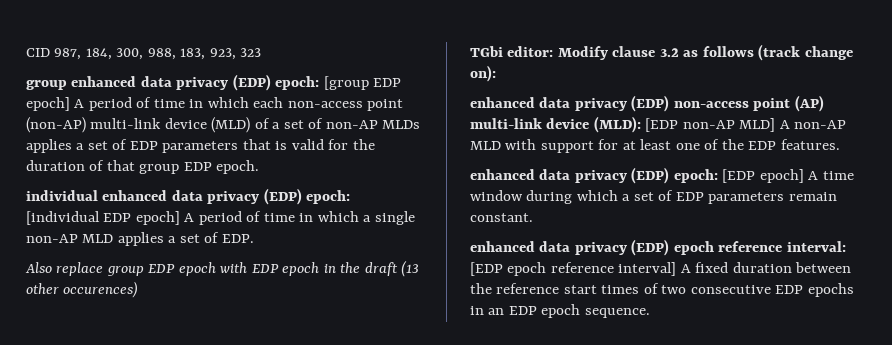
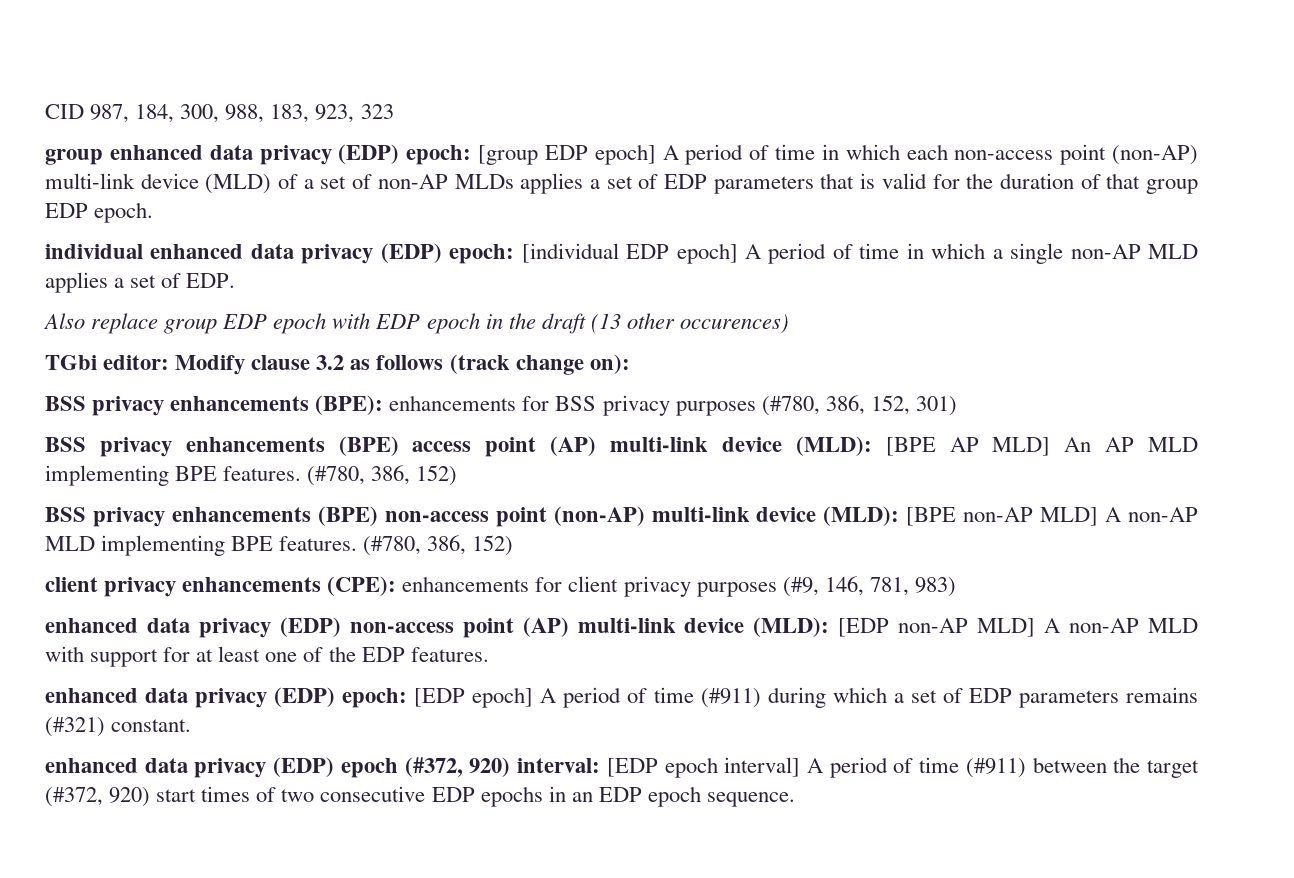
(496, 73) none -> [45,395,957,416] [45,436,1198,457] [45,465,458,486] [45,506,1198,527] [45,535,514,556] [45,576,956,597] // BSS privacy enhancements (BPE): enhancements for BSS privacy purposes (#780, 386, 152, 301) // BSS privacy enhancements (BPE) access point (AP) multi-link device (MLD): [BPE AP MLD] An AP MLD implementing BPE features. (#780, 386, 152) // BSS privacy enhancements (BPE) non-access point (non-AP) multi-link device (MLD): [BPE non-AP MLD] A non-AP MLD implementing BPE features. (#780, 386, 152) // client privacy enhancements (CPE): enhancements for client privacy purposes (#9, 146, 781, 983)
[822,171,854,180] [470,190,523,201] time window -> [563,687,761,708] period of time (#911)
[788,192,837,201] remain -> [1126,687,1199,703] [45,717,105,737] remains (#321)
[718,241,783,252] reference -> [404,757,511,777] (#372, 920)
[550,262,614,273] reference -> (718, 767) none
[695,262,852,273] [470,283,560,294] fixed duration between the reference -> [829,757,1199,778] [45,787,151,807] period of time (#911) between the target (#372, 920)

